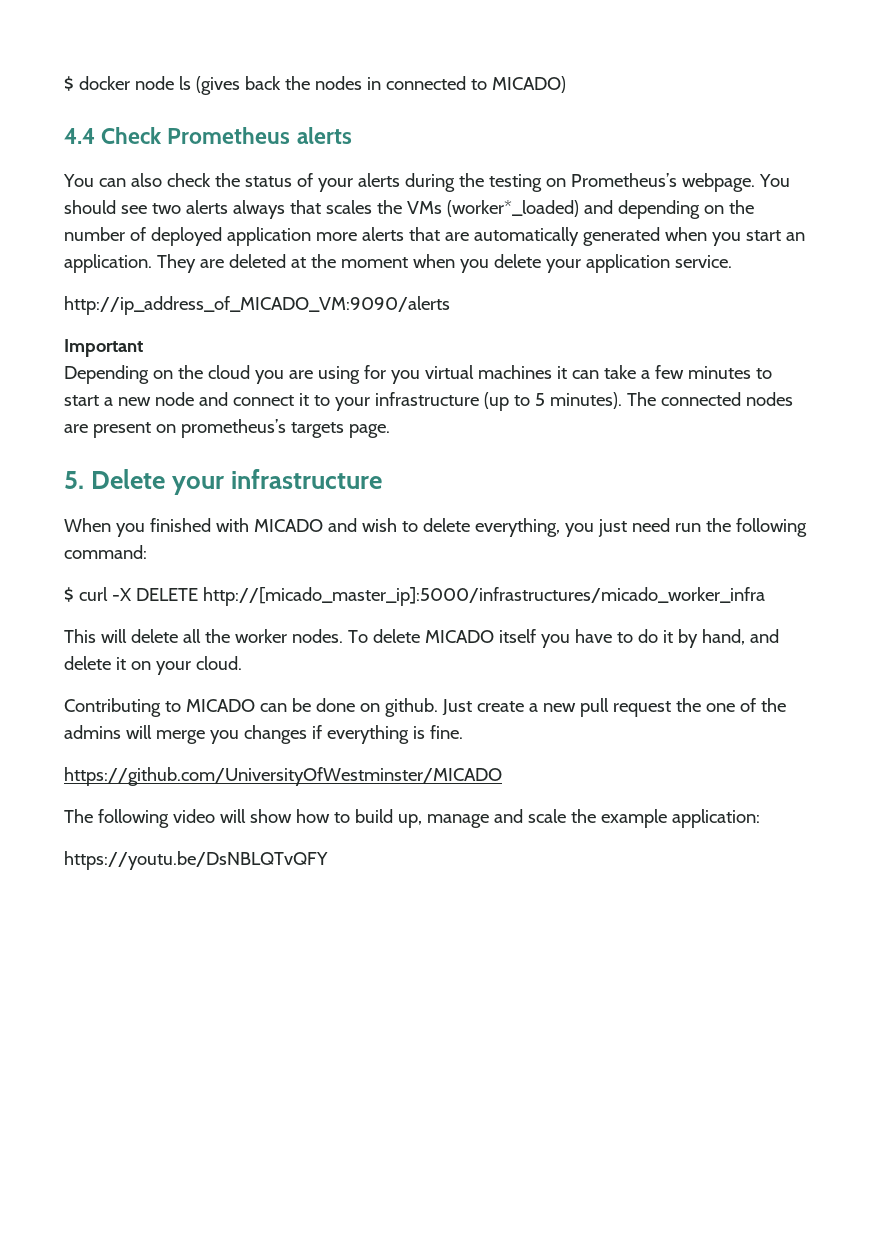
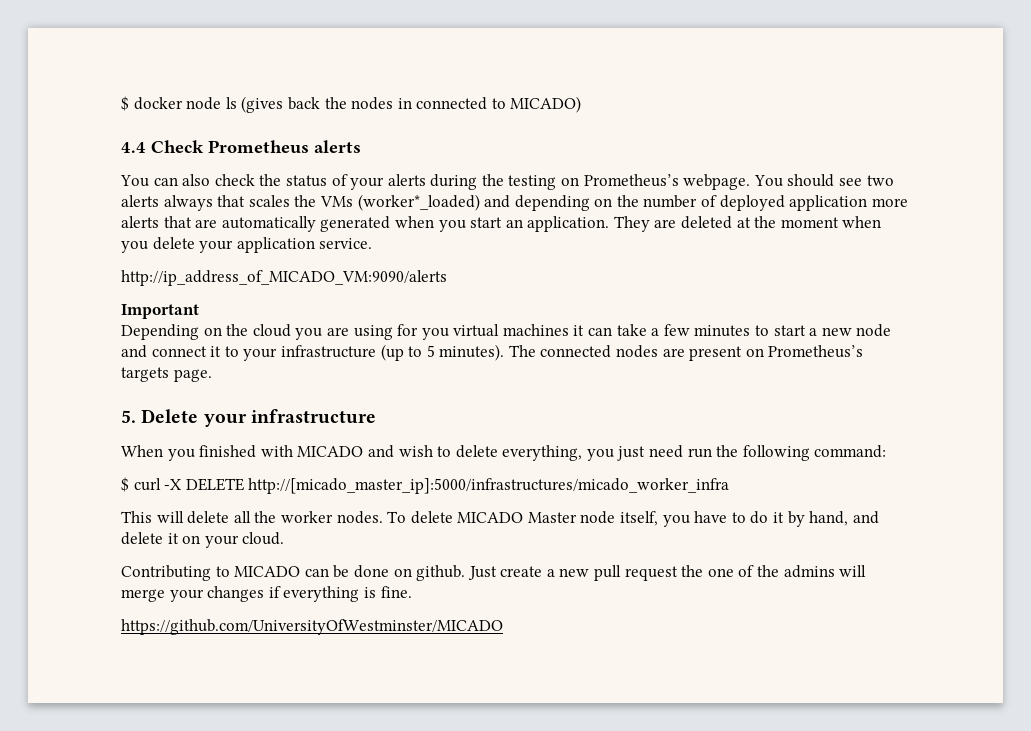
[180,419,286,438] prometheus’s -> [768,345,864,358] Prometheus’s
[498,629,536,643] itself -> [527,511,659,526] Master node itself,
[209,730,239,744] you -> [169,589,204,602] your
[64,809,760,828] [64,851,328,870] // The following video will show how to build up, manage and scale the example application: // https://youtu.be/DsNBLQTvQFY -> (503, 627) none

